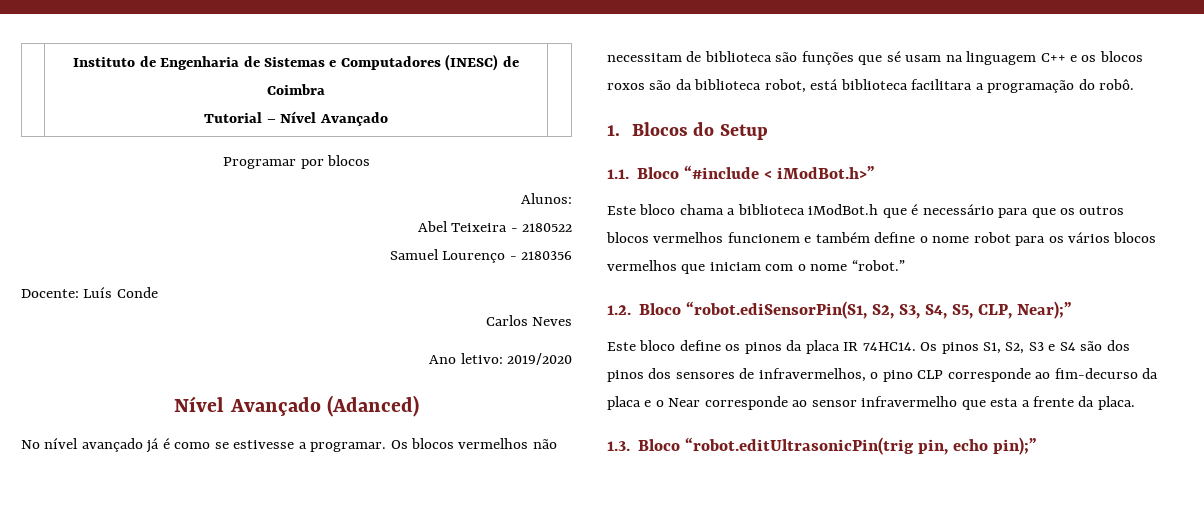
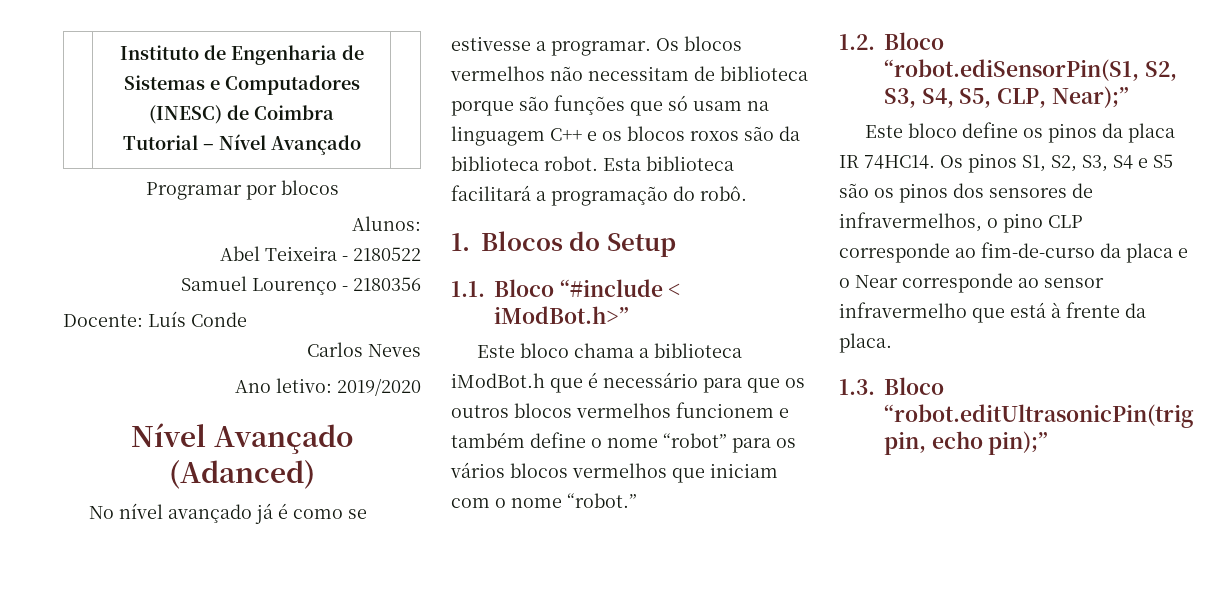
(772, 56) none -> [451,101,514,116] porque
[886,51,901,62] sé -> [668,95,688,111] só
[764,79,973,93] robot, está biblioteca facilitara -> [544,156,734,171] [451,185,531,201] robot. Esta biblioteca facilitará
[973,232,1011,243] robot -> [663,433,727,448] “robot”
[1028,340,1130,351] S3 e S4 são dos -> [1082,154,1173,172] [839,183,894,198] S3, S4 e S5 são os
[1054,368,1138,379] fim-decurso -> [981,242,1095,258] fim-de-curso
[990,398,1030,407] esta a -> [1010,302,1061,318] está à

